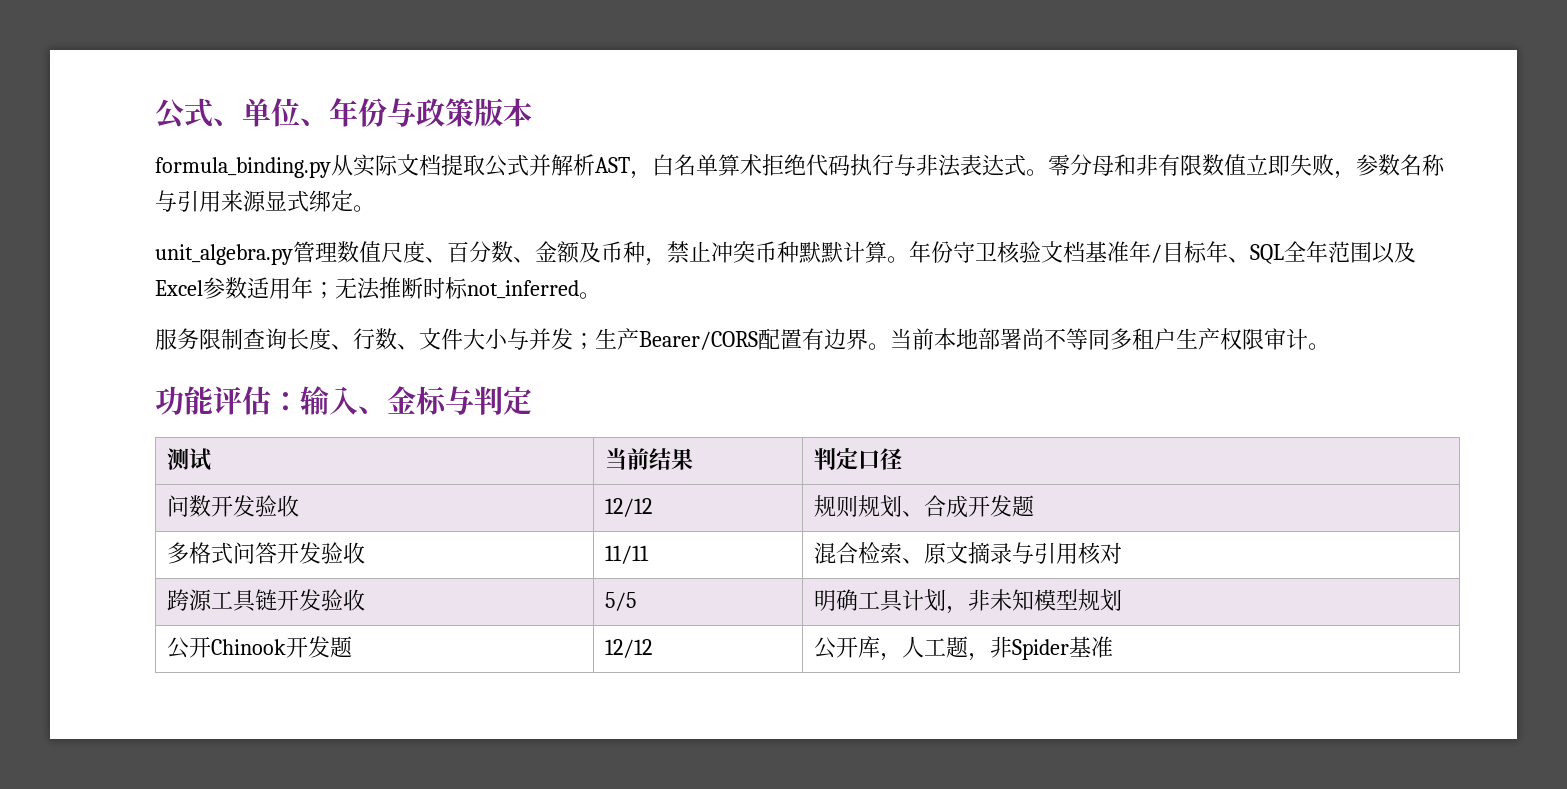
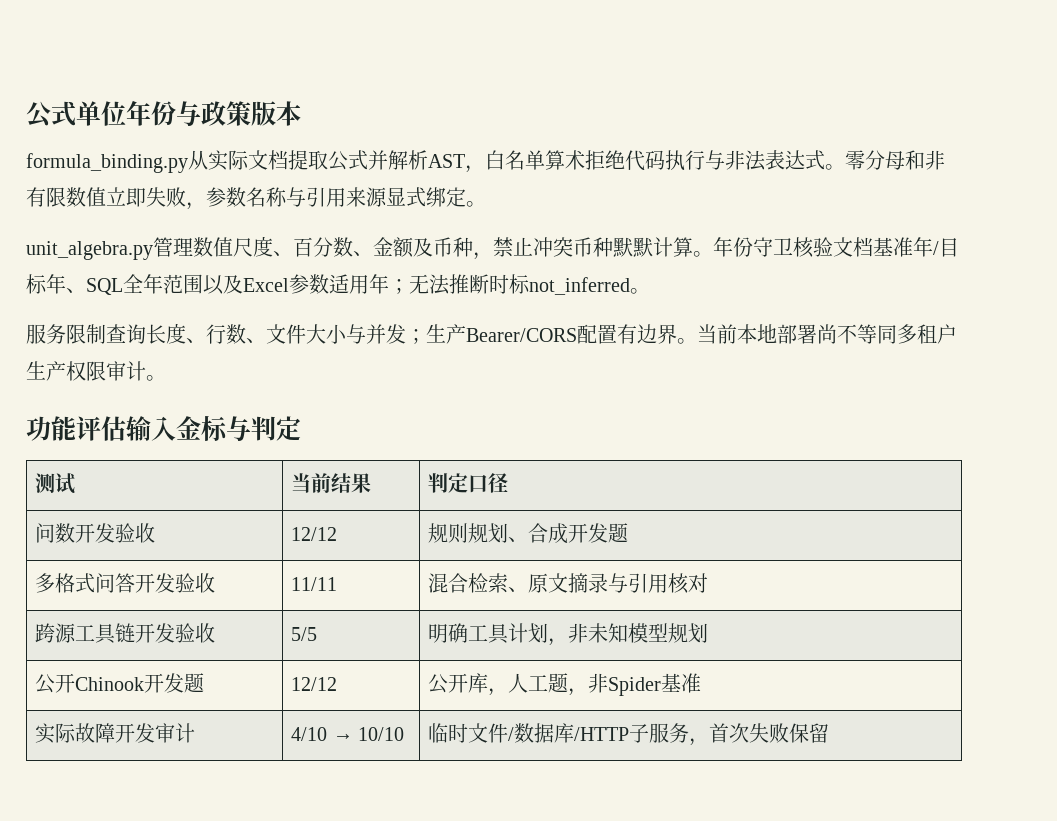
[155,98,329,129] 公式、单位、 -> [26,101,126,128] 公式单位
[271,386,387,415] ：输入、 -> [126,416,176,441] 输入
(1113, 647) none -> [35,723,196,744] [291,727,405,741] [428,723,830,746] // 实际故障开发审计 | 4/10 → 10/10 | 临时文件/数据库/HTTP子服务，首次失败保留

